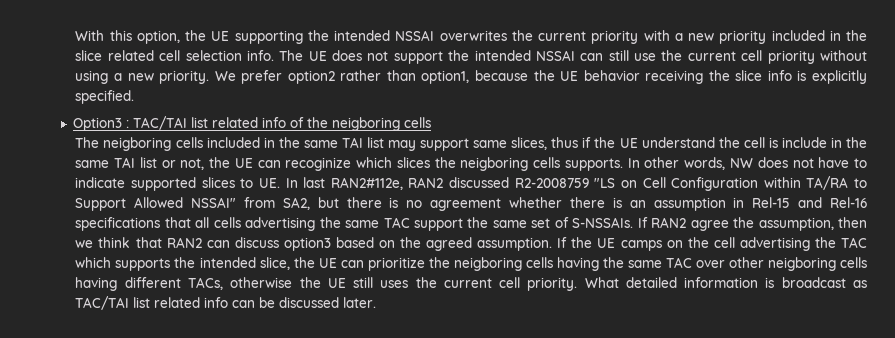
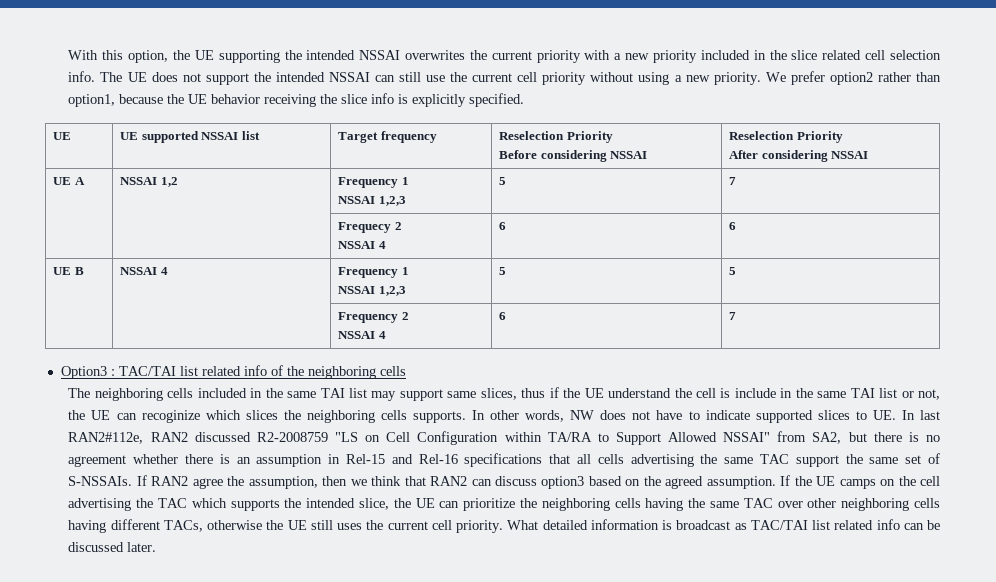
(135, 97) none -> [53,132,72,140] [120,131,260,143] [338,131,437,143] [499,131,613,143] [499,150,648,162] [729,131,843,143] [729,150,869,162] [53,177,85,185] [120,177,178,187] [338,177,409,188] [338,196,406,206] [499,177,507,185] [729,177,737,185] [338,222,402,233] [338,241,386,249] [499,222,507,230] [729,222,737,230] [53,267,84,275] [120,267,168,275] [338,267,409,278] [338,286,406,296] [499,267,507,275] [729,267,737,275] [338,312,409,323] [338,331,386,339] [499,312,507,320] [729,312,737,320] // UE | UE supported NSSAI list | Target frequency | Reselection Priority // Before considering NSSAI | Reselection Priority // After considering NSSAI // UE A | NSSAI 1,2 | Frequency 1 // NSSAI 1,2,3 | 5 | 7 // | | Frequecy 2 // NSSAI 4 | 6 | 6 // UE B | NSSAI 4 | Frequency 1 // NSSAI 1,2,3 | 5 | 5 // | | Frequency 2 // NSSAI 4 | 6 | 7
[331,117,400,131] neigboring -> [307,366,376,379] neighboring
[103,137,172,151] neigboring -> [94,388,163,401] neighboring
[460,157,529,171] neigboring -> [306,410,375,423] neighboring
[453,257,522,271] neigboring -> [541,498,610,511] neighboring
[767,257,836,271] neigboring -> [841,498,910,511] neighboring

